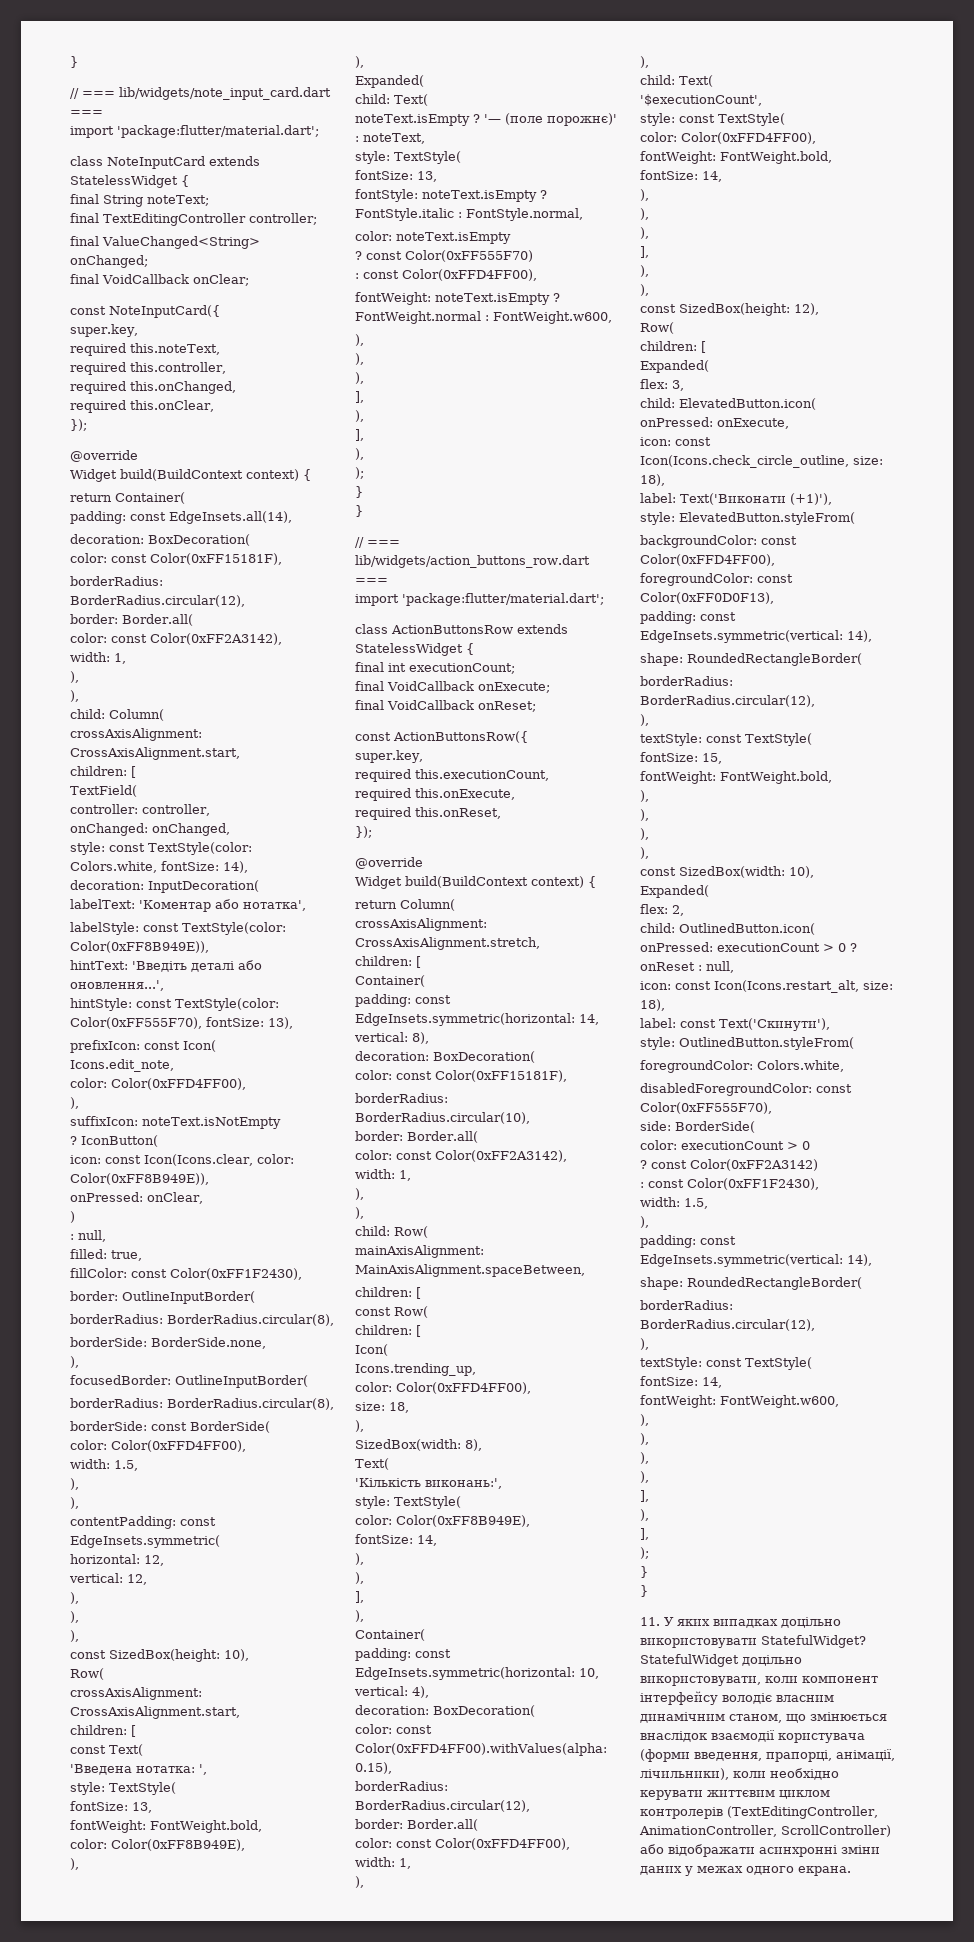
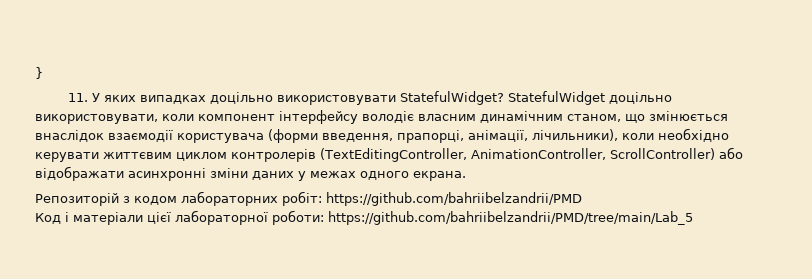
[70,56,78,68] [70,87,331,100] [70,110,103,116] [70,125,319,138] [70,156,260,169] [70,175,189,188] [70,194,209,207] [70,213,317,226] [70,236,260,249] [70,255,148,268] [70,274,249,286] [70,305,220,318] [70,324,138,337] [70,343,220,356] [70,362,226,375] [70,381,236,394] [70,400,214,413] [70,419,87,431] [70,450,138,462] [70,469,311,482] [70,492,185,504] [70,511,292,524] [70,534,250,546] [70,553,282,565] [70,576,163,586] [70,595,245,607] [70,614,193,626] [70,633,282,645] [70,652,126,664] [70,671,79,683] [70,690,79,702] [70,709,164,721] [70,728,202,741] [70,747,240,760] [70,766,136,778] [70,785,137,797] [70,804,210,816] [70,823,230,836] [70,842,252,855] [70,861,248,873] [70,880,259,893] [70,899,306,912] [70,922,286,935] [70,941,209,953] [70,960,262,972] [70,980,164,991] [70,998,279,1011] [70,1017,293,1029] [70,1040,216,1053] [70,1059,174,1072] [70,1078,246,1090] [70,1097,79,1109] [70,1116,281,1129] [70,1135,158,1147] [70,1154,294,1166] [70,1173,209,1185] [70,1192,203,1204] [70,1211,75,1223] [70,1230,106,1242] [70,1249,142,1261] [70,1268,302,1280] [70,1291,255,1304] [70,1314,334,1326] [70,1337,266,1349] [70,1356,79,1368] [70,1375,308,1388] [70,1398,334,1410] [70,1421,270,1433] [70,1440,246,1452] [70,1459,138,1471] [70,1478,79,1490] [70,1497,79,1509] [70,1516,216,1529] [70,1535,220,1548] [70,1554,164,1566] [69,1573,147,1585] [70,1592,79,1604] [70,1611,79,1623] [70,1630,79,1642] [70,1649,249,1662] [70,1668,104,1680] [70,1687,202,1700] [70,1706,240,1719] [70,1725,136,1737] [70,1744,143,1756] [70,1764,207,1775] [70,1782,176,1795] [70,1801,152,1813] [70,1820,262,1833] [70,1839,245,1851] [70,1858,79,1870] [355,56,364,68] [355,75,424,88] [355,94,428,106] [355,113,617,126] [355,133,425,144] [355,151,461,164] [355,170,437,182] [355,189,547,202] [355,208,583,221] [355,231,511,244] [355,250,533,262] [355,269,537,281] [355,292,560,305] [355,311,612,324] [355,334,364,346] [355,353,364,365] [355,372,364,384] [355,391,364,403] [355,410,364,422] [355,429,364,441] [355,448,364,460] [355,467,364,479] [355,486,363,498] [355,505,363,517] [355,537,400,548] [355,555,590,568] [355,578,388,584] [355,593,604,606] [355,624,568,634] [355,643,474,656] [355,662,515,674] [355,681,550,693] [355,700,536,712] [355,731,528,743] [355,750,423,763] [355,769,549,782] [355,788,515,801] [355,807,501,820] [355,826,372,838] [355,857,423,869] [355,876,596,889] [355,899,455,911] [355,918,487,931] [355,937,540,950] [355,956,421,968] [355,975,425,987] [355,994,451,1007] [355,1013,599,1026] [354,1032,429,1044] [355,1051,535,1063] [355,1070,567,1082] [355,1093,448,1103] [355,1112,530,1124] [355,1131,478,1143] [355,1150,567,1162] [355,1169,411,1181] [355,1188,364,1200] [355,1207,364,1219] [355,1226,428,1238] [355,1245,484,1258] [355,1264,585,1277] [355,1287,421,1299] [355,1306,428,1318] [355,1325,421,1337] [355,1344,388,1356] [355,1363,476,1376] [355,1382,531,1394] [355,1402,409,1413] [355,1420,364,1432] [355,1439,482,1451] [355,1458,389,1470] [355,1478,502,1489] [355,1496,461,1509] [355,1515,530,1527] [355,1534,437,1546] [355,1553,364,1565] [355,1572,364,1584] [355,1591,364,1603] [355,1610,364,1622] [355,1629,425,1641] [355,1648,451,1661] [355,1667,599,1680] [354,1686,429,1698] [355,1705,535,1717] [355,1724,432,1734] [355,1743,607,1756] [355,1762,392,1774] [355,1781,448,1791] [355,1800,530,1812] [355,1819,478,1831] [355,1838,570,1850] [355,1857,411,1869] [355,1876,364,1888] [640,56,649,68] [640,75,713,87] [640,94,762,106] [640,113,785,126] [640,132,816,144] [640,151,832,164] [640,170,722,182] [640,189,649,201] [640,208,649,220] [640,227,649,239] [640,246,649,258] [640,265,649,277] [640,284,649,296] [640,303,819,316] [640,322,674,334] [640,341,706,353] [640,360,709,373] [640,379,684,391] [640,398,816,410] [640,417,789,429] [640,437,711,446] [640,455,883,468] [640,474,665,486] [640,493,832,505] [640,512,855,525] [640,535,797,548] [640,554,775,566] [640,573,793,586] [640,592,774,604] [640,611,736,624] [640,630,872,643] [640,653,862,666] [640,676,733,686] [640,695,815,707] [640,714,649,726] [640,733,812,746] [640,752,722,764] [640,771,832,784] [640,790,649,802] [640,809,649,821] [640,828,649,840] [640,847,649,859] [640,866,814,878] [640,885,709,898] [640,904,684,916] [640,923,815,935] [640,942,857,952] [640,961,734,973] [640,980,893,993] [640,999,665,1011] [640,1018,830,1031] [640,1037,854,1050] [640,1060,844,1073] [640,1083,852,1096] [640,1102,772,1114] [640,1121,755,1133] [640,1140,810,1150] [640,1159,818,1171] [640,1178,819,1190] [640,1197,708,1209] [640,1216,649,1228] [640,1235,736,1248] [640,1254,872,1267] [640,1277,862,1290] [640,1300,733,1310] [640,1319,815,1331] [640,1338,649,1350] [640,1357,812,1370] [640,1376,722,1388] [640,1395,839,1408] [640,1414,649,1426] [640,1433,649,1445] [640,1452,649,1464] [640,1471,649,1483] [640,1490,649,1502] [640,1509,649,1521] [640,1528,649,1540] [640,1547,649,1559] [640,1566,648,1578] [640,1585,648,1597] } // // === lib/widgets/note_input_card.dart === // import 'package:flutter/material.dart'; // class NoteInputCard extends StatelessWidget { // final String noteText; // final TextEditingController controller; // final ValueChanged<String> onChanged; // final VoidCallback onClear; // const NoteInputCard({ // super.key, // required this.noteText, // required this.controller, // required this.onChanged, // required this.onClear, // }); // @override // Widget build(BuildContext context) { // return Container( // padding: const EdgeInsets.all(14), // decoration: BoxDecoration( // color: const Color(0xFF15181F), // borderRadius: BorderRadius.circular(12), // border: Border.all( // color: const Color(0xFF2A3142), // width: 1, // ), // ), // child: Column( // crossAxisAlignment: CrossAxisAlignment.start, // children: [ // TextField( // controller: controller, // onChanged: onChanged, // style: const TextStyle(color: Colors.white, fontSize: 14), // decoration: InputDecoration( // labelText: 'Коментар або нотатка', // labelStyle: const TextStyle(color: Color(0xFF8B949E)), // hintText: 'Введіть деталі або оновлення...', // hintStyle: const TextStyle(color: Color(0xFF555F70), fontSize: 13), // prefixIcon: const Icon( // Icons.edit_note, // color: Color(0xFFD4FF00), // ), // suffixIcon: noteText.isNotEmpty // ? IconButton( // icon: const Icon(Icons.clear, color: Color(0xFF8B949E)), // onPressed: onClear, // ) // : null, // filled: true, // fillColor: const Color(0xFF1F2430), // border: OutlineInputBorder( // borderRadius: BorderRadius.circular(8), // borderSide: BorderSide.none, // ), // focusedBorder: OutlineInputBorder( // borderRadius: BorderRadius.circular(8), // borderSide: const BorderSide( // color: Color(0xFFD4FF00), // width: 1.5, // ), // ), // contentPadding: const EdgeInsets.symmetric( // horizontal: 12, // vertical: 12, // ), // ), // ), // const SizedBox(height: 10), // Row( // crossAxisAlignment: CrossAxisAlignment.start, // children: [ // const Text( // 'Введена нотатка: ', // style: TextStyle( // fontSize: 13, // fontWeight: FontWeight.bold, // color: Color(0xFF8B949E), // ), // ), // Expanded( // child: Text( // noteText.isEmpty ? '— (поле порожнє)' : noteText, // style: TextStyle( // fontSize: 13, // fontStyle: noteText.isEmpty ? FontStyle.italic : FontStyle.normal, // color: noteText.isEmpty // ? const Color(0xFF555F70) // : const Color(0xFFD4FF00), // fontWeight: noteText.isEmpty ? FontWeight.normal : FontWeight.w600, // ), // ), // ), // ], // ), // ], // ), // ); // } // } // // === lib/widgets/action_buttons_row.dart === // import 'package:flutter/material.dart'; // class ActionButtonsRow extends StatelessWidget { // final int executionCount; // final VoidCallback onExecute; // final VoidCallback onReset; // const ActionButtonsRow({ // super.key, // required this.executionCount, // required this.onExecute, // required this.onReset, // }); // @override // Widget build(BuildContext context) { // return Column( // crossAxisAlignment: CrossAxisAlignment.stretch, // children: [ // Container( // padding: const EdgeInsets.symmetric(horizontal: 14, vertical: 8), // decoration: BoxDecoration( // color: const Color(0xFF15181F), // borderRadius: BorderRadius.circular(10), // border: Border.all( // color: const Color(0xFF2A3142), // width: 1, // ), // ), // child: Row( // mainAxisAlignment: MainAxisAlignment.spaceBetween, // children: [ // const Row( // children: [ // Icon( // Icons.trending_up, // color: Color(0xFFD4FF00), // size: 18, // ), // SizedBox(width: 8), // Text( // 'Кількість виконань:', // style: TextStyle( // color: Color(0xFF8B949E), // fontSize: 14, // ), // ), // ], // ), // Container( // padding: const EdgeInsets.symmetric(horizontal: 10, vertical: 4), // decoration: BoxDecoration( // color: const Color(0xFFD4FF00).withValues(alpha: 0.15), // borderRadius: BorderRadius.circular(12), // border: Border.all( // color: const Color(0xFFD4FF00), // width: 1, // ), // ), // child: Text( // '$executionCount', // style: const TextStyle( // color: Color(0xFFD4FF00), // fontWeight: FontWeight.bold, // fontSize: 14, // ), // ), // ), // ], // ), // ), // const SizedBox(height: 12), // Row( // children: [ // Expanded( // flex: 3, // child: ElevatedButton.icon( // onPressed: onExecute, // icon: const Icon(Icons.check_circle_outline, size: 18), // label: Text('Виконати (+1)'), // style: ElevatedButton.styleFrom( // backgroundColor: const Color(0xFFD4FF00), // foregroundColor: const Color(0xFF0D0F13), // padding: const EdgeInsets.symmetric(vertical: 14), // shape: RoundedRectangleBorder( // borderRadius: BorderRadius.circular(12), // ), // textStyle: const TextStyle( // fontSize: 15, // fontWeight: FontWeight.bold, // ), // ), // ), // ), // const SizedBox(width: 10), // Expanded( // flex: 2, // child: OutlinedButton.icon( // onPressed: executionCount > 0 ? onReset : null, // icon: const Icon(Icons.restart_alt, size: 18), // label: const Text('Скинути'), // style: OutlinedButton.styleFrom( // foregroundColor: Colors.white, // disabledForegroundColor: const Color(0xFF555F70), // side: BorderSide( // color: executionCount > 0 // ? const Color(0xFF2A3142) // : const Color(0xFF1F2430), // width: 1.5, // ), // padding: const EdgeInsets.symmetric(vertical: 14), // shape: RoundedRectangleBorder( // borderRadius: BorderRadius.circular(12), // ), // textStyle: const TextStyle( // fontSize: 14, // fontWeight: FontWeight.w600, // ), // ), // ), // ), // ], // ), // ], // ); // } // } -> [35,67,43,79] }
(851, 1871) none -> [35,191,582,206] [35,210,693,225] // Репозиторій з кодом лабораторних робіт: https://github.com/bahriibelzandrii/PMD // Код і матеріали цієї лабораторної роботи: https://github.com/bahriibelzandrii/PMD/tree/main/Lab_5

